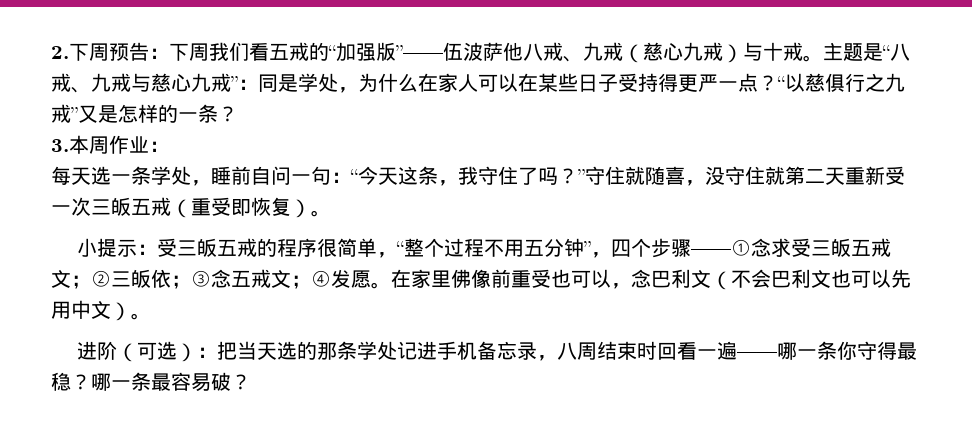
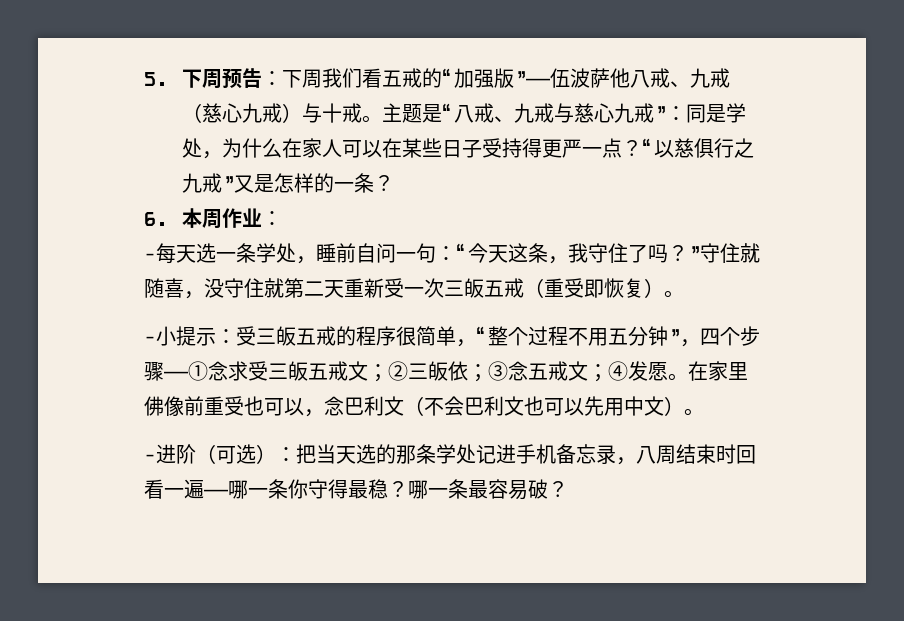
[51,46,69,59] 2. -> [144,72,168,86] 5.
[51,139,69,152] 3. -> [144,212,168,226] 6.
(169, 146) none -> [144,253,156,261] -
(331, 213) none -> [144,336,156,344] -
(151, 316) none -> [144,454,156,462] -

